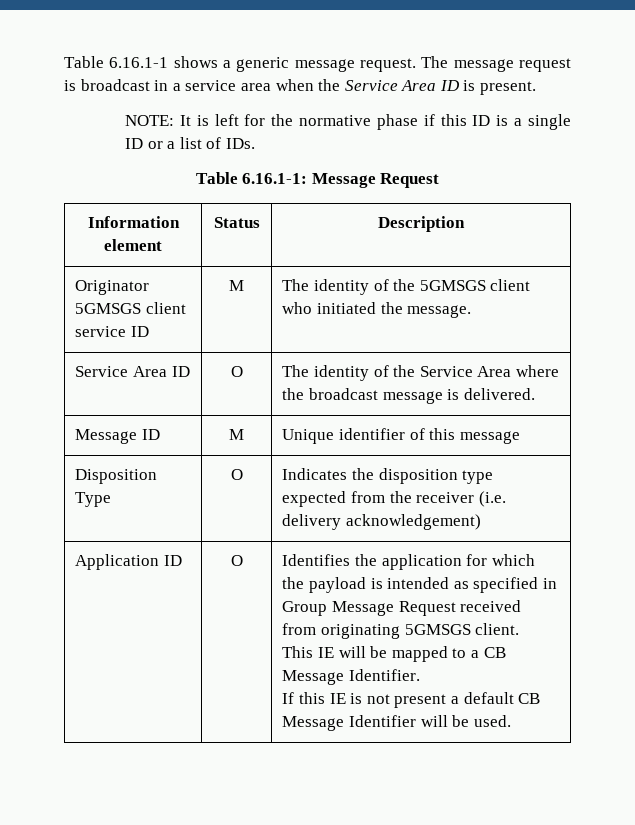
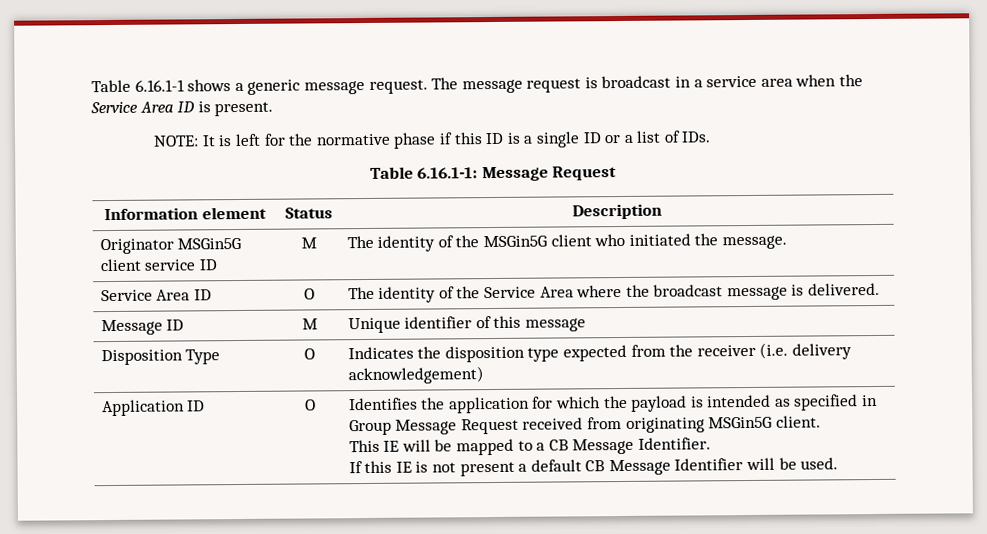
[75,303,142,314] 5GMSGS -> [177,237,242,250] MSGin5G
[419,280,486,291] 5GMSGS -> [482,235,547,248] MSGin5G
[404,624,471,635] 5GMSGS -> [708,416,773,429] MSGin5G

